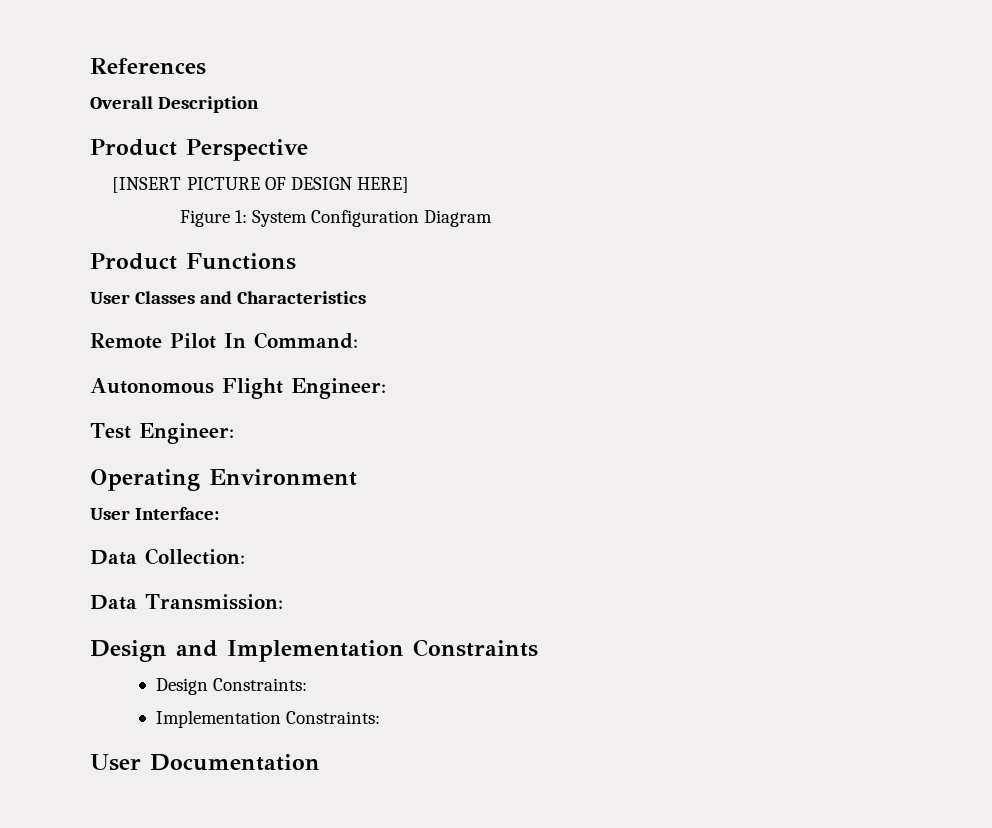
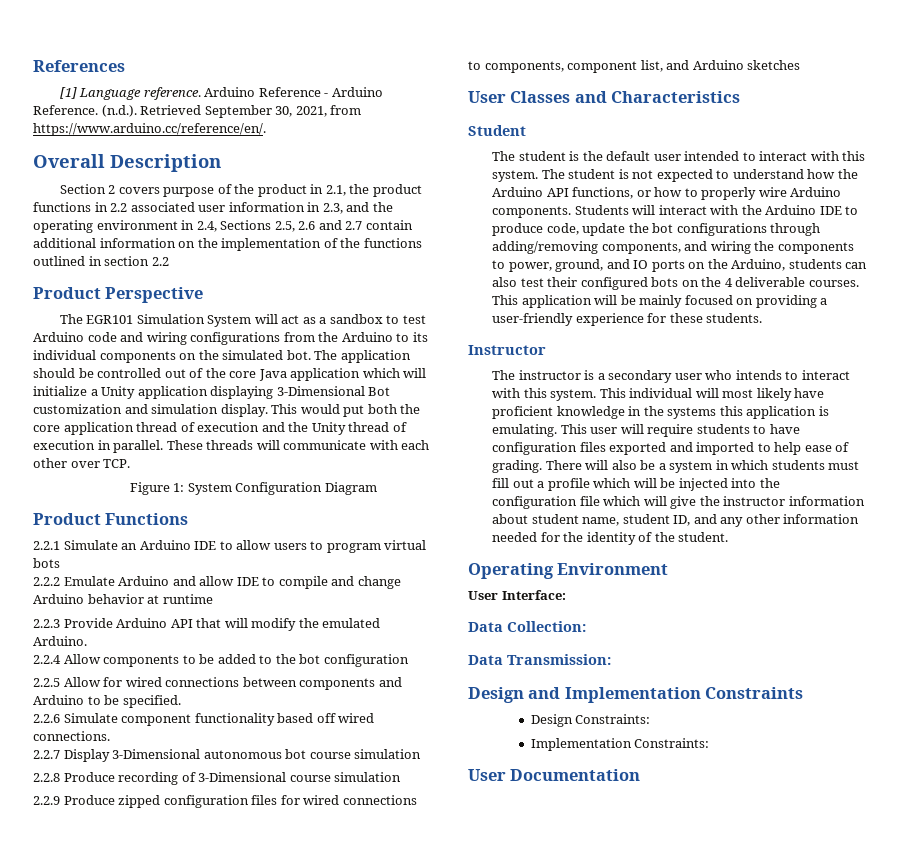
[90,96,260,113] [90,139,308,161] [112,177,409,193] Overall Description // Product Perspective // [INSERT PICTURE OF DESIGN HERE] -> [59,87,383,100] [33,105,362,118] [33,123,266,136] [33,154,221,172] [59,184,422,197] [33,202,393,214] [33,220,413,233] [33,238,422,251] [33,256,169,266] [33,287,204,303] [59,314,426,327] [33,332,428,345] [33,350,411,363] [33,368,427,381] [33,386,391,399] [33,404,421,417] [33,422,407,435] [33,440,430,453] [33,458,131,468] [1] Language reference. Arduino Reference - Arduino Reference. (n.d.). Retrieved September 30, 2021, from https://www.arduino.cc/reference/en/. // Overall Description // Section 2 covers purpose of the product in 2.1, the product functions in 2.2 associated user information in 2.3, and the operating environment in 2.4, Sections 2.5, 2.6 and 2.7 contain additional information on the implementation of the functions outlined in section 2.2 // Product Perspective // The EGR101 Simulation System will act as a sandbox to test Arduino code and wiring configurations from the Arduino to its individual components on the simulated bot. The application should be controlled out of the core Java application which will initialize a Unity application displaying 3-Dimensional Bot customization and simulation display. This would put both the core application thread of execution and the Unity thread of execution in parallel. These threads will communicate with each other over TCP.
[90,291,367,304] [90,332,358,349] [90,378,386,399] [90,423,234,444] User Classes and Characteristics // Remote Pilot In Command: // Autonomous Flight Engineer: // Test Engineer: -> [33,540,427,553] [33,558,60,568] [33,576,401,589] [33,594,213,604] [33,618,381,631] [33,636,87,646] [33,654,409,667] [33,677,402,690] [33,695,181,708] [33,713,375,726] [33,731,110,741] [33,749,422,762] [33,772,402,785] [33,795,417,808] [468,60,801,73] [468,91,741,103] [468,125,526,136] [492,151,866,161] [492,169,858,182] [492,187,842,200] [492,205,859,218] [492,223,821,236] [492,241,854,254] [492,259,868,272] [492,277,859,290] [492,295,828,308] [492,313,763,326] [468,345,546,355] [492,370,850,383] [492,388,825,401] [492,406,829,419] [492,424,800,437] [492,442,850,455] [492,460,860,473] [492,478,780,491] [492,496,865,509] [492,514,860,527] [492,532,729,545] 2.2.1 Simulate an Arduino IDE to allow users to program virtual bots // 2.2.2 Emulate Arduino and allow IDE to compile and change Arduino behavior at runtime // 2.2.3 Provide Arduino API that will modify the emulated Arduino. // 2.2.4 Allow components to be added to the bot configuration // 2.2.5 Allow for wired connections between components and Arduino to be specified. // 2.2.6 Simulate component functionality based off wired connections. // 2.2.7 Display 3-Dimensional autonomous bot course simulation // 2.2.8 Produce recording of 3-Dimensional course simulation // 2.2.9 Produce zipped configuration files for wired connections to components, component list, and Arduino sketches // User Classes and Characteristics // Student // The student is the default user intended to interact with this system. The student is not expected to understand how the Arduino API functions, or how to properly wire Arduino components. Students will interact with the Arduino IDE to produce code, update the bot configurations through adding/removing components, and wiring the components to power, ground, and IO ports on the Arduino, students can also test their configured bots on the 4 deliverable courses. This application will be mainly focused on providing a user-friendly experience for these students. // Instructor // The instructor is a secondary user who intends to interact with this system. This individual will most likely have proficient knowledge in the systems this application is emulating. This user will require students to have configuration files exported and imported to help ease of grading. There will also be a system in which students must fill out a profile which will be injected into the configuration file which will give the instructor information about student name, student ID, and any other information needed for the identity of the student.

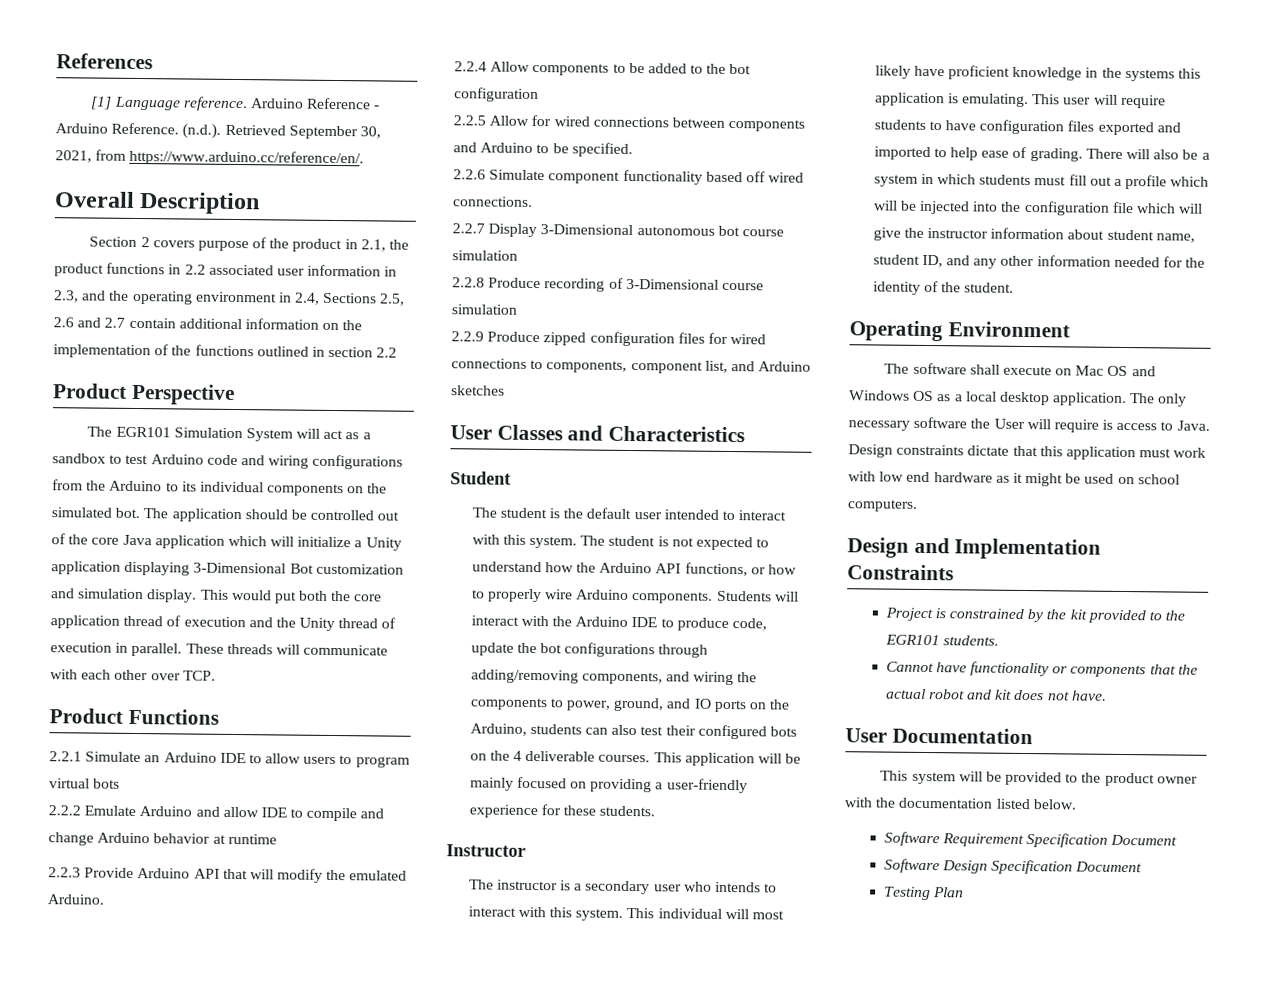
[129,482,377,495] // Figure 1: System Configuration Diagram -> (216, 675) none
[468,590,566,600] [468,621,586,632] [468,654,611,665] [468,687,804,703] [530,714,651,727] [530,738,710,751] [468,769,641,781] User Interface: // Data Collection: // Data Transmission: // Design and Implementation Constraints // Design Constraints: // Implementation Constraints: // User Documentation -> [884,362,1156,377] [849,390,1188,407] [848,416,1210,433] [848,444,1207,461] [848,471,1180,487] [847,499,918,512] [847,537,1102,560] [847,564,954,581] [884,607,1186,624] [884,634,999,646] [885,661,1198,678] [885,688,1107,701] [845,727,1033,745] [880,770,1198,787] [844,797,1077,810] [883,831,1178,848] [883,858,1143,875] [883,886,964,901] The software shall execute on Mac OS and Windows OS as a local desktop application. The only necessary software the User will require is access to Java. Design constraints dictate that this application must work with low end hardware as it might be used on school computers. // Design and Implementation Constraints // Project is constrained by the kit provided to the EGR101 students. // Cannot have functionality or components that the actual robot and kit does not have. // User Documentation // This system will be provided to the product owner with the documentation listed below. // Software Requirement Specification Document // Software Design Specification Document // Testing Plan

